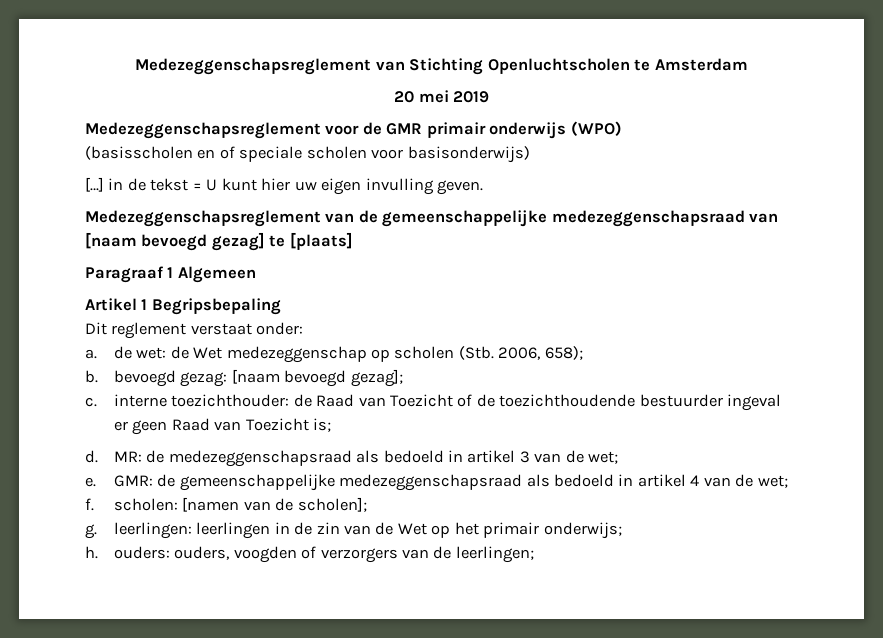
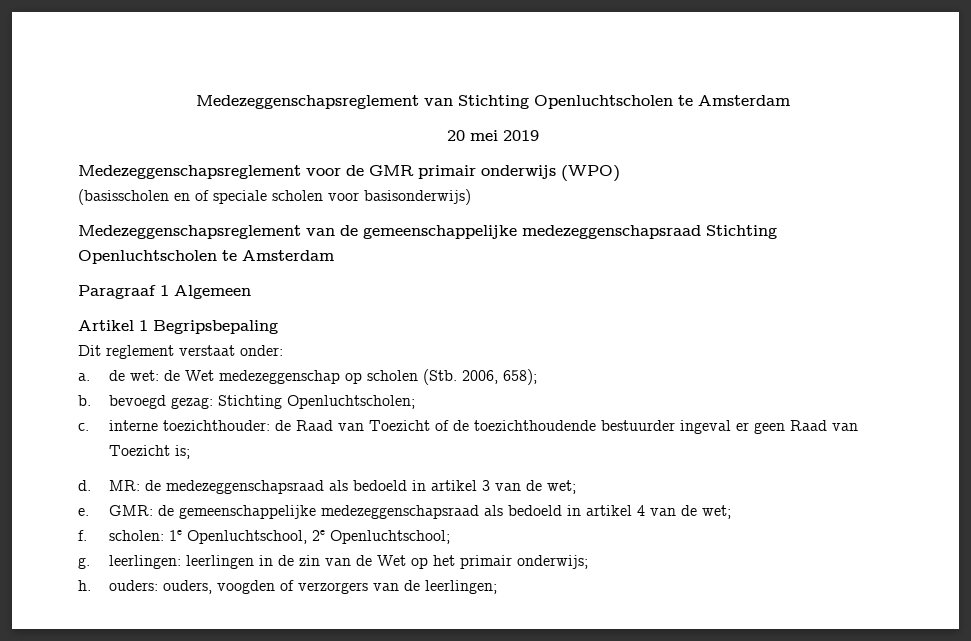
[85,177,484,195] // […] in de tekst = U kunt hier uw eigen invulling geven. -> (471, 197) none
[749,213,779,223] [85,232,353,251] van [naam bevoegd gezag] te [plaats] -> [706,225,777,239] [78,250,334,264] Stichting Openluchtscholen te Amsterdam
[231,369,403,387] [naam bevoegd gezag]; -> [218,395,416,409] Stichting Openluchtscholen;
[182,497,367,512] [namen van de scholen]; -> [169,530,451,544] 1e Openluchtschool, 2e Openluchtschool;

